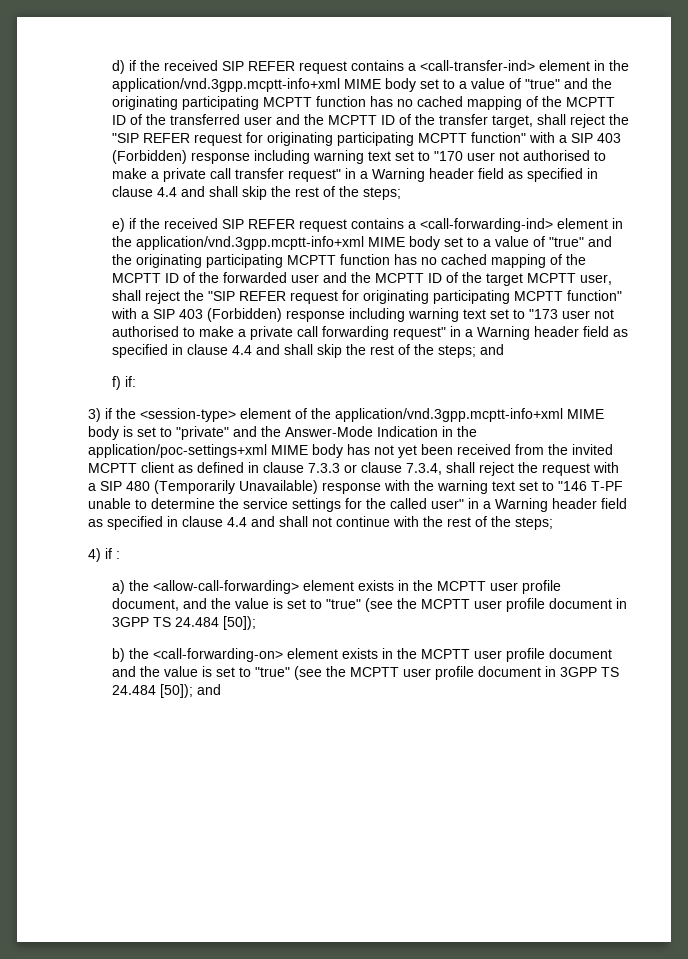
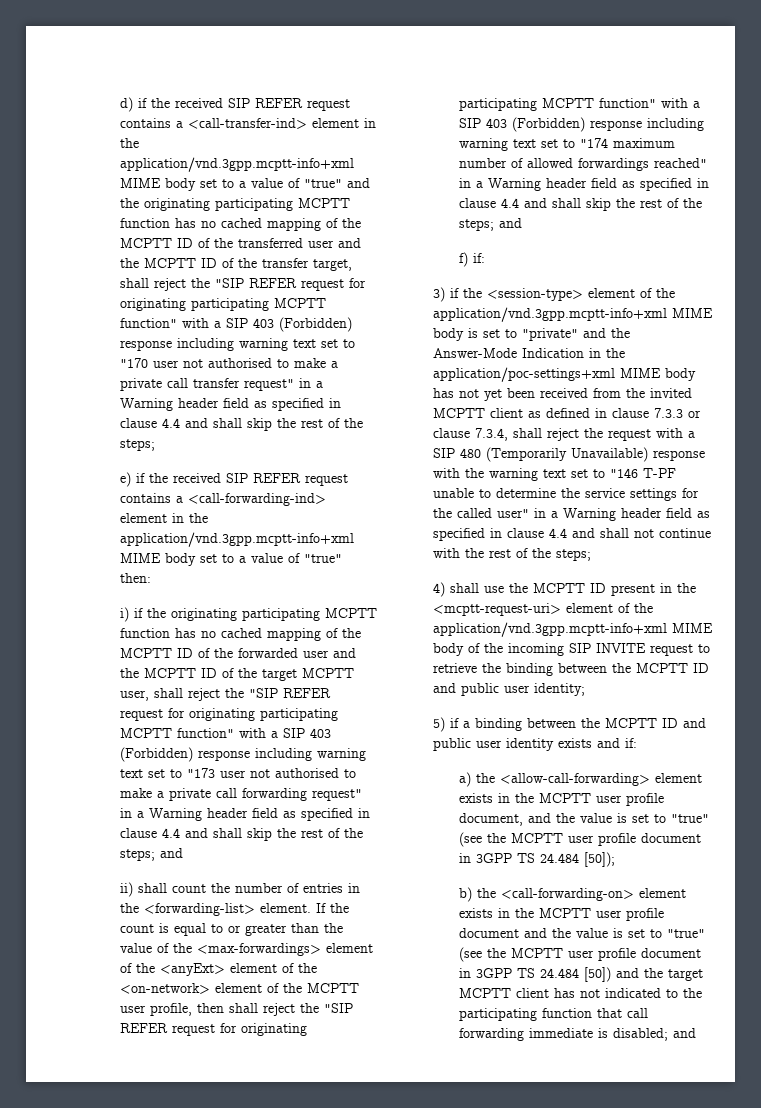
[587,236,612,247] and -> [120,573,152,583] [120,607,144,622] then: // i) if
(504, 349) none -> [120,882,361,897] [120,903,350,916] [120,923,344,936] [120,943,374,956] [120,963,318,976] [120,983,360,994] [120,1003,354,1016] [120,1023,308,1036] [459,98,701,111] [459,117,705,132] [459,138,676,151] [459,158,708,171] [459,178,710,191] [459,198,703,211] [459,218,523,231] // ii) shall count the number of entries in the <forwarding-list> element. If the count is equal to or greater than the value of the <max-forwardings> element of the <anyExt> element of the <on-network> element of the MCPTT user profile, then shall reject the "SIP REFER request for originating participating MCPTT function" with a SIP 403 (Forbidden) response including warning text set to "174 maximum number of allowed forwardings reached" in a Warning header field as specified in clause 4.4 and shall skip the rest of the steps; and
[105,548,121,559] if : -> [450,583,697,596] [433,603,654,616] [433,622,714,637] [433,643,711,656] [433,663,710,676] [433,683,586,696] [433,717,707,732] [433,738,638,751] shall use the MCPTT ID present in the <mcptt-request-uri> element of the application/vnd.3gpp.mcptt-info+xml MIME body of the incoming SIP INVITE request to retrieve the binding between the MCPTT ID and public user identity; // 5) if a binding between the MCPTT ID and public user identity exists and if:
[159,684,193,698] [50]); -> [584,967,704,982] [459,988,703,998] [459,1008,649,1021] [459,1028,669,1041] [50]) and the target MCPTT client has not indicated to the participating function that call forwarding immediate is disabled;

